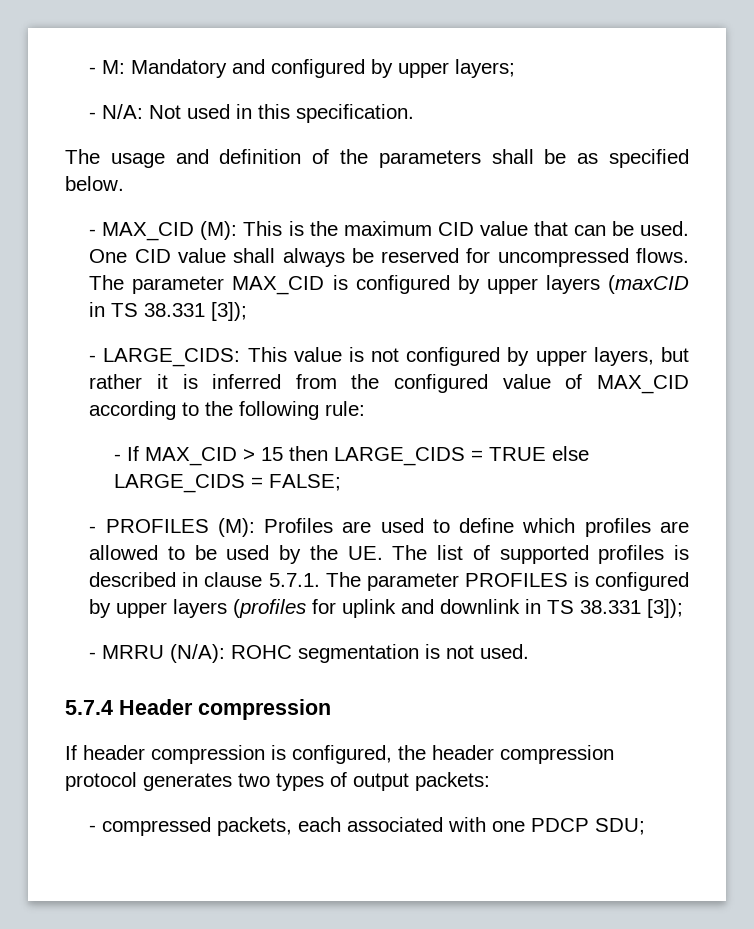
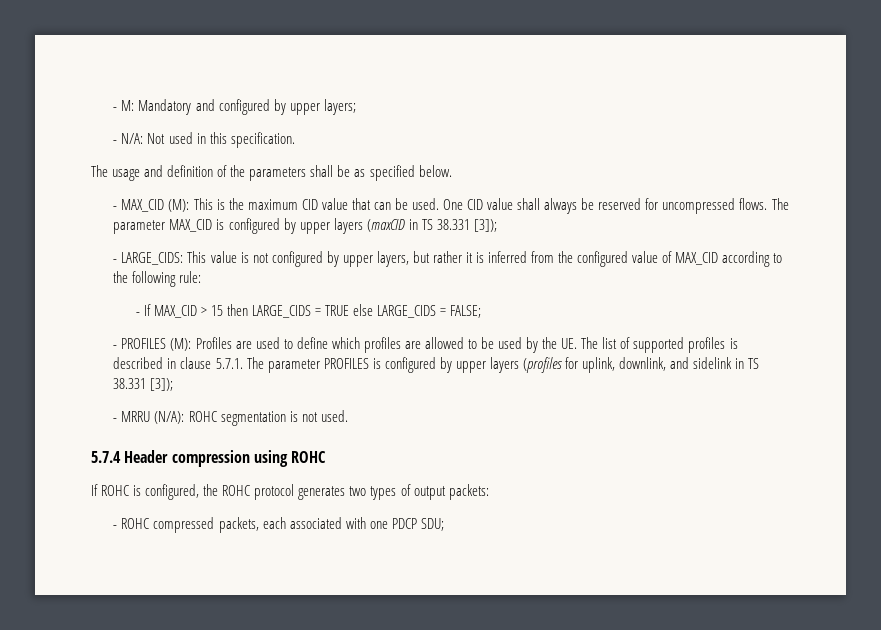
[342,599,521,618] uplink and downlink -> [582,357,733,373] uplink, downlink, and sidelink
[65,745,265,764] // If header compression -> [253,450,327,467] [91,484,130,496] using ROHC // If ROHC
[432,745,614,764] header compression -> [222,485,251,496] ROHC
(97, 828) none -> [121,518,150,529] ROHC

